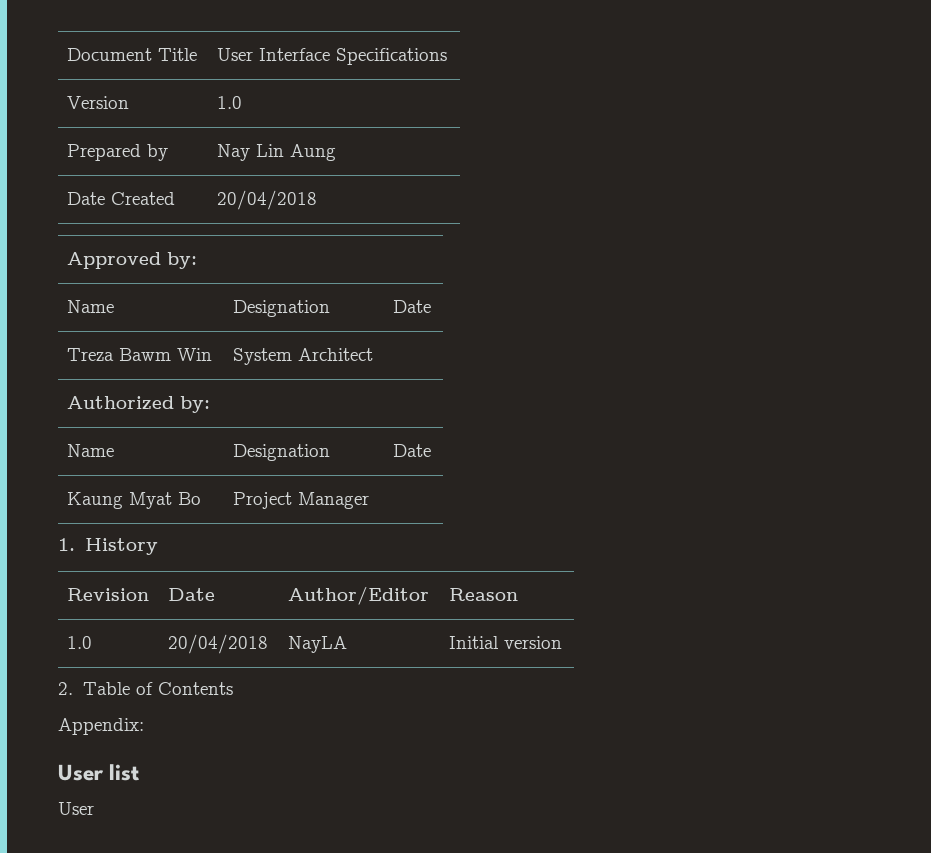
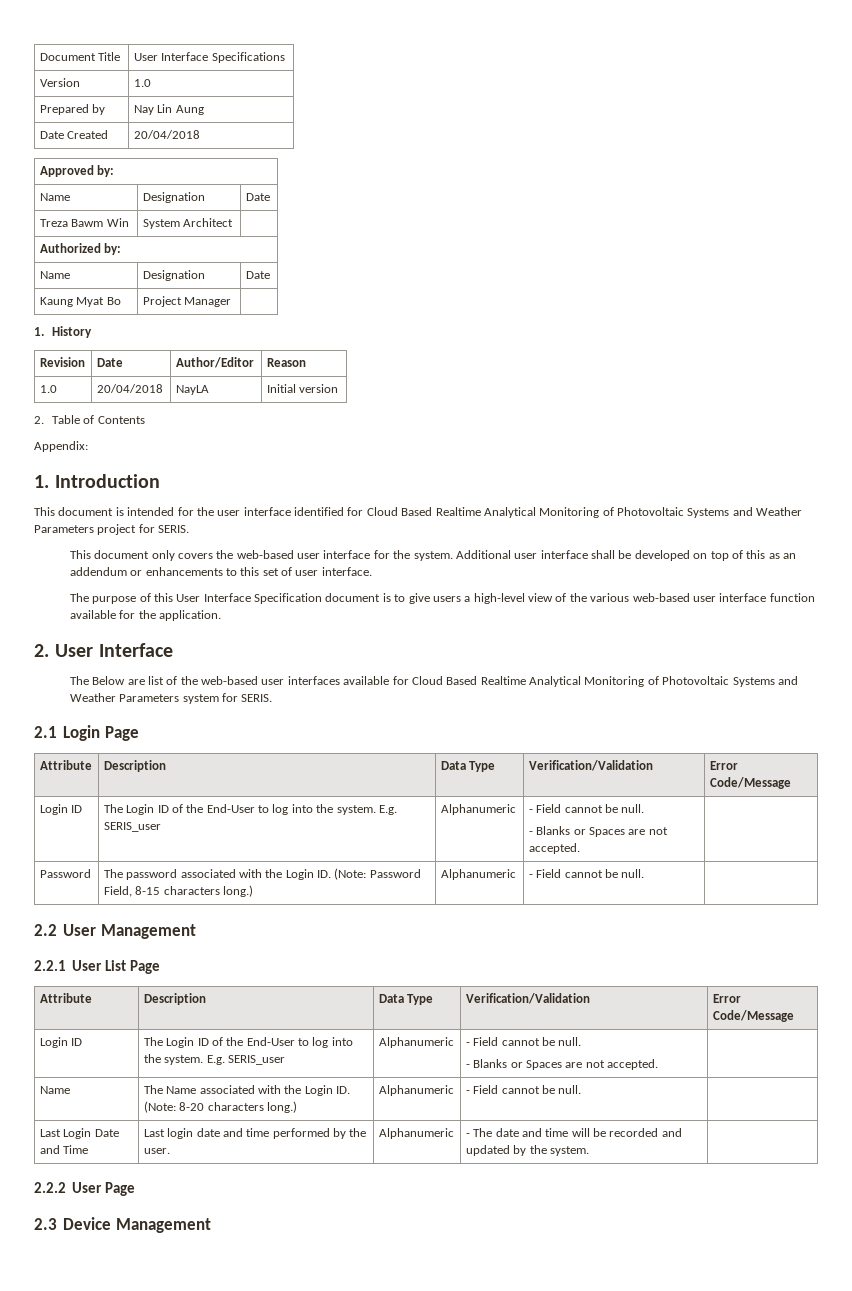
[58,764,140,781] [58,802,94,815] User list // User -> [34,474,161,488] [34,507,803,518] [34,524,190,535] [69,550,797,561] [69,567,372,576] [69,593,815,604] [69,610,221,621] [34,643,173,657] [69,676,798,687] [69,693,273,704] [34,725,139,741] [39,760,92,770] [103,760,166,772] [440,761,496,772] [528,760,653,771] [709,761,738,770] [709,777,791,789] [39,804,83,815] [103,804,397,815] [103,822,161,832] [440,804,516,815] [528,804,645,813] [528,826,668,837] [528,843,580,854] [39,869,91,878] [103,868,421,880] [103,885,253,897] [440,869,516,880] [528,869,645,878] [34,924,196,939] [34,960,161,974] [39,993,92,1003] [143,993,206,1005] [378,994,434,1005] [465,993,590,1004] [712,994,741,1003] [712,1010,794,1022] [39,1037,83,1048] [143,1037,353,1048] [143,1054,285,1065] [378,1037,454,1048] [465,1037,582,1046] [465,1059,659,1070] [39,1086,70,1094] [143,1085,351,1096] [143,1101,297,1113] [378,1085,454,1096] [465,1085,582,1094] [39,1128,119,1139] [39,1145,89,1154] [143,1128,367,1139] [143,1148,170,1154] [378,1128,454,1139] [465,1128,682,1137] [465,1145,589,1156] [34,1182,136,1196] [34,1217,211,1233] 1. Introduction // This document is intended for the user interface identified for Cloud Based Realtime Analytical Monitoring of Photovoltaic Systems and Weather Parameters project for SERIS. // This document only covers the web-based user interface for the system. Additional user interface shall be developed on top of this as an addendum or enhancements to this set of user interface. // The purpose of this User Interface Specification document is to give users a high-level view of the various web-based user interface function available for the application. // 2. User Interface // The Below are list of the web-based user interfaces available for Cloud Based Realtime Analytical Monitoring of Photovoltaic Systems and Weather Parameters system for SERIS. // 2.1 Login Page // Attribute | Description | Data Type | Verification/Validation | Error Code/Message // Login ID | The Login ID of the End-User to log into the system. E.g. SERIS_user | Alphanumeric | - Field cannot be null. // - Blanks or Spaces are not accepted. | // Password | The password associated with the Login ID. (Note: Password Field, 8-15 characters long.) | Alphanumeric | - Field cannot be null. | // 2.2 User Management // 2.2.1 User List Page // Attribute | Description | Data Type | Verification/Validation | Error Code/Message // Login ID | The Login ID of the End-User to log into the system. E.g. SERIS_user | Alphanumeric | - Field cannot be null. // - Blanks or Spaces are not accepted. | // Name | The Name associated with the Login ID. (Note: 8-20 characters long.) | Alphanumeric | - Field cannot be null. | // Last Login Date and Time | Last login date and time performed by the user. | Alphanumeric | - The date and time will be recorded and updated by the system. | // 2.2.2 User Page // 2.3 Device Management

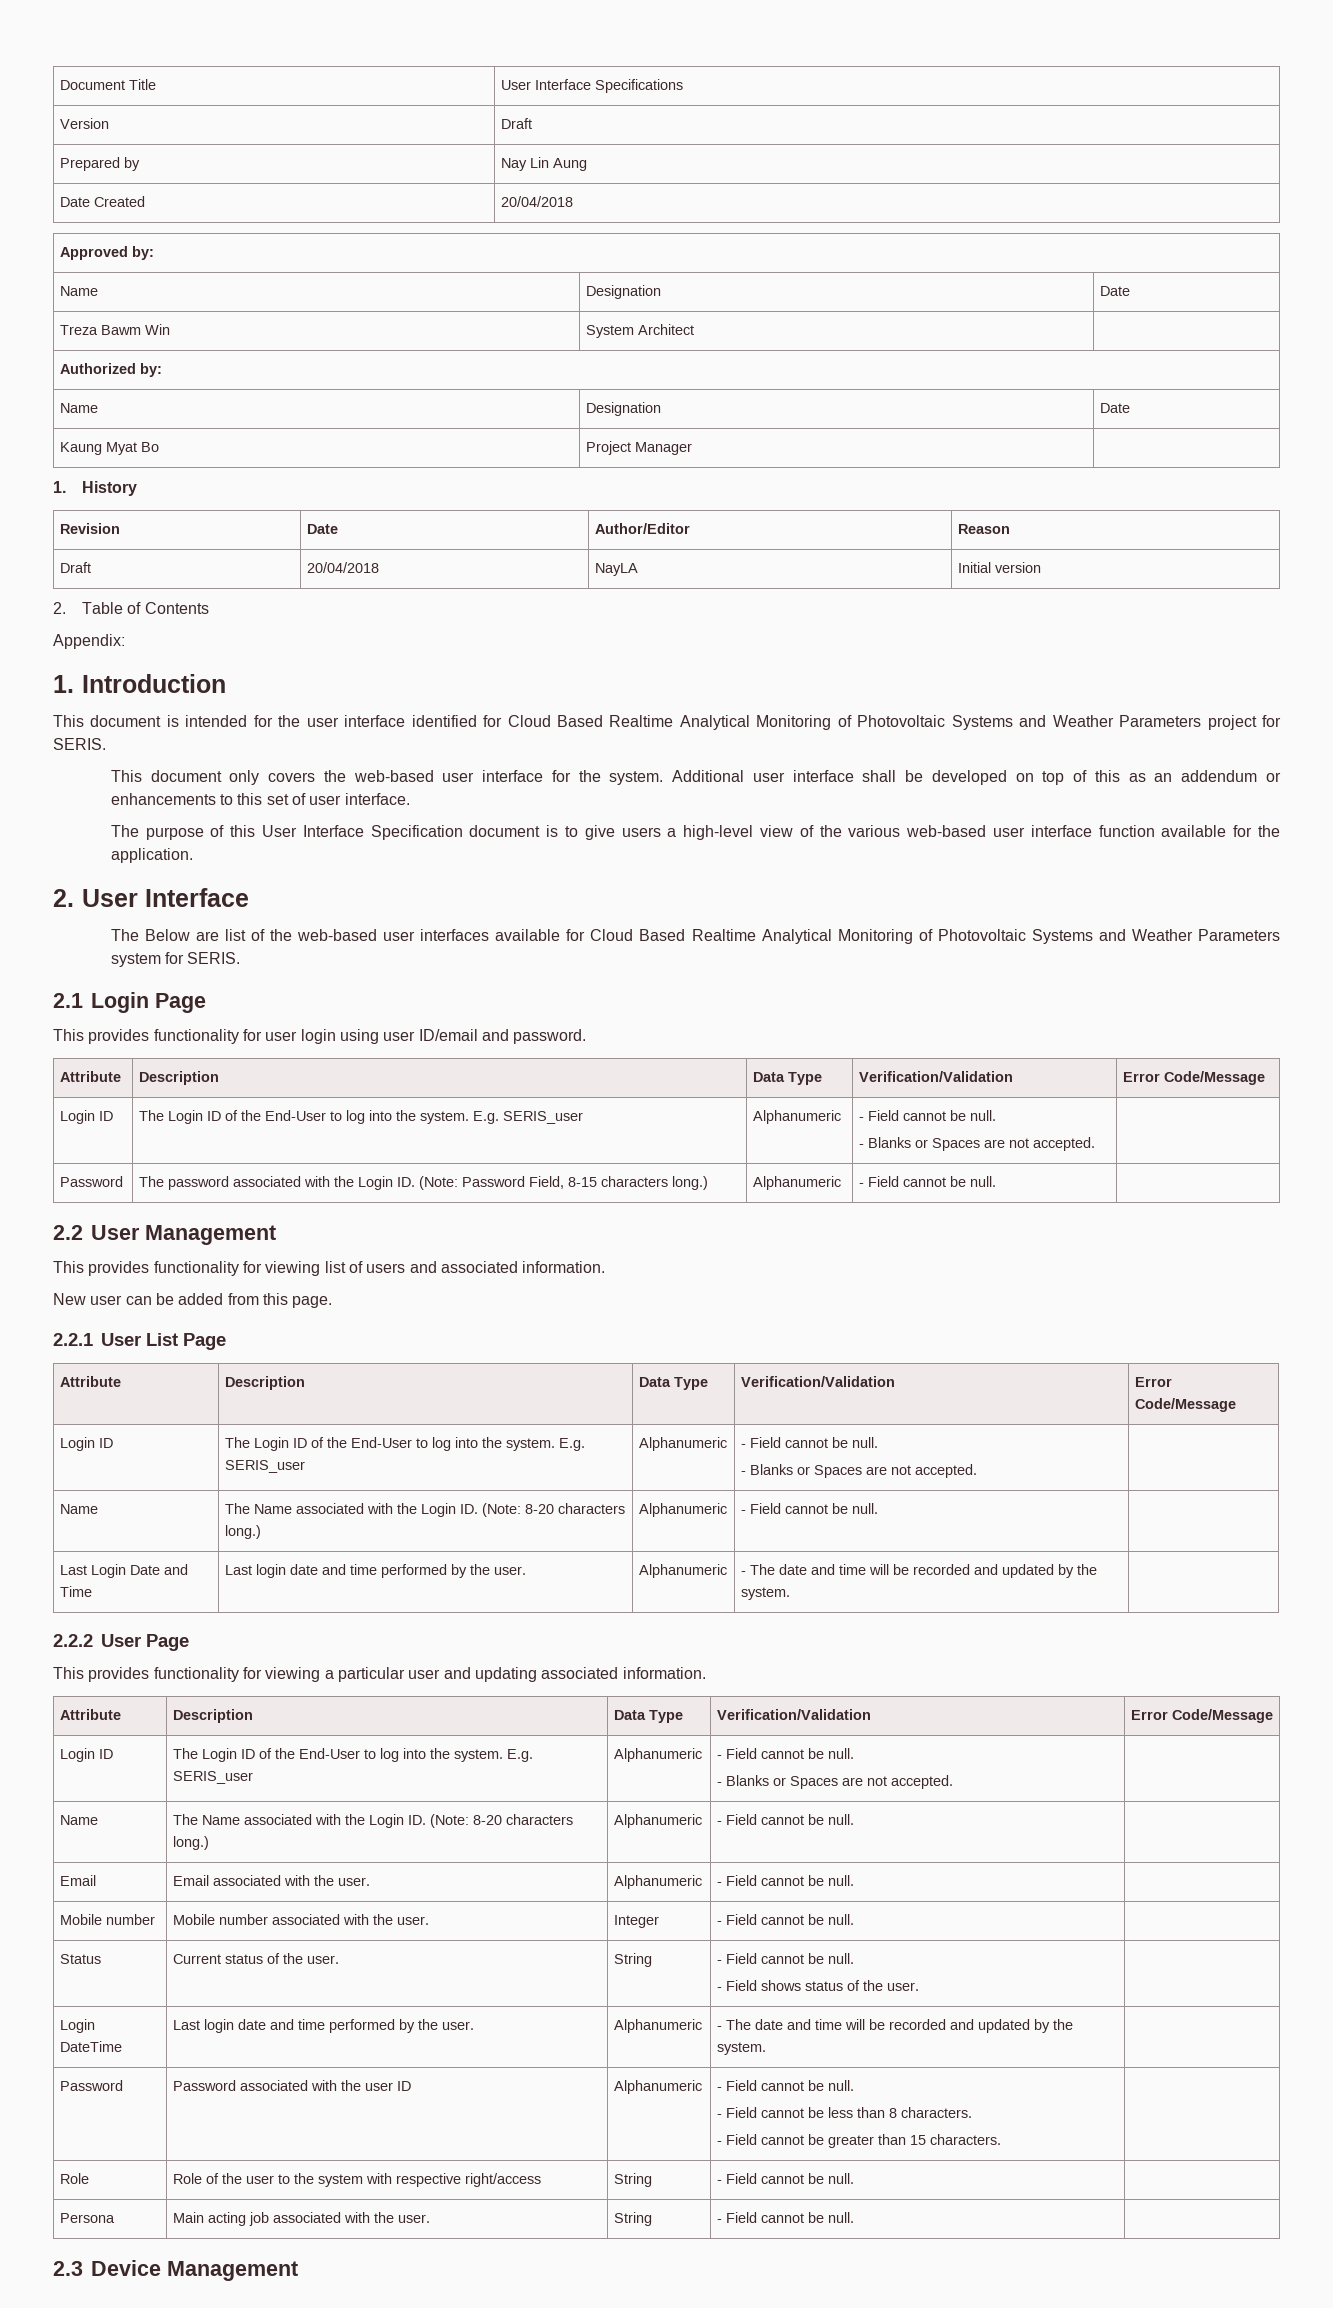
[133,79,151,87] 1.0 -> [500,118,532,129] Draft
[39,385,57,393] 1.0 -> [59,562,91,573] Draft
(139, 733) none -> [53,1029,587,1044] // This provides functionality for user login using user ID/email and password.
(196, 931) none -> [53,1261,606,1276] [53,1293,333,1308] // This provides functionality for viewing list of users and associated information. // New user can be added from this page.
(136, 1189) none -> [53,1667,706,1682] [59,1709,121,1720] [172,1709,253,1723] [613,1710,683,1723] [716,1709,871,1720] [1130,1709,1273,1723] [59,1748,113,1762] [172,1748,533,1762] [172,1771,253,1784] [613,1748,702,1762] [716,1748,854,1759] [716,1775,953,1789] [59,1815,98,1825] [172,1814,573,1828] [172,1836,209,1850] [613,1814,702,1828] [716,1814,854,1825] [59,1875,96,1886] [172,1875,370,1886] [613,1875,702,1889] [716,1875,854,1886] [59,1914,155,1925] [172,1914,429,1925] [613,1915,659,1928] [716,1914,854,1925] [59,1954,101,1964] [172,1953,339,1964] [613,1953,652,1967] [716,1953,854,1964] [716,1980,919,1991] [59,2019,95,2033] [59,2041,122,2052] [172,2019,474,2033] [613,2019,702,2033] [716,2019,1073,2033] [716,2042,766,2055] [59,2080,123,2091] [172,2080,411,2091] [613,2080,702,2094] [716,2080,854,2091] [716,2107,972,2118] [716,2134,1001,2148] [59,2173,89,2184] [172,2173,541,2187] [613,2173,652,2187] [716,2173,854,2184] [59,2213,115,2223] [172,2212,430,2226] [613,2212,652,2226] [716,2212,854,2223] // This provides functionality for viewing a particular user and updating associated information. // Attribute | Description | Data Type | Verification/Validation | Error Code/Message // Login ID | The Login ID of the End-User to log into the system. E.g. SERIS_user | Alphanumeric | - Field cannot be null. // - Blanks or Spaces are not accepted. | // Name | The Name associated with the Login ID. (Note: 8-20 characters long.) | Alphanumeric | - Field cannot be null. | // Email | Email associated with the user. | Alphanumeric | - Field cannot be null. | // Mobile number | Mobile number associated with the user. | Integer | - Field cannot be null. | // Status | Current status of the user. | String | - Field cannot be null. // - Field shows status of the user. | // Login DateTime | Last login date and time performed by the user. | Alphanumeric | - The date and time will be recorded and updated by the system. | // Password | Password associated with the user ID | Alphanumeric | - Field cannot be null. // - Field cannot be less than 8 characters. // - Field cannot be greater than 15 characters. | // Role | Role of the user to the system with respective right/access | String | - Field cannot be null. | // Persona | Main acting job associated with the user. | String | - Field cannot be null. |

